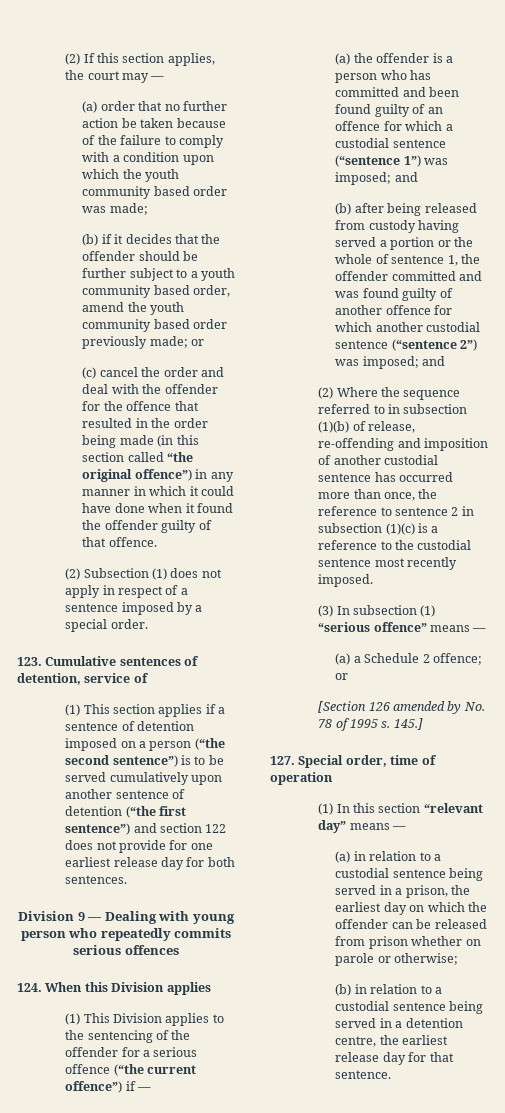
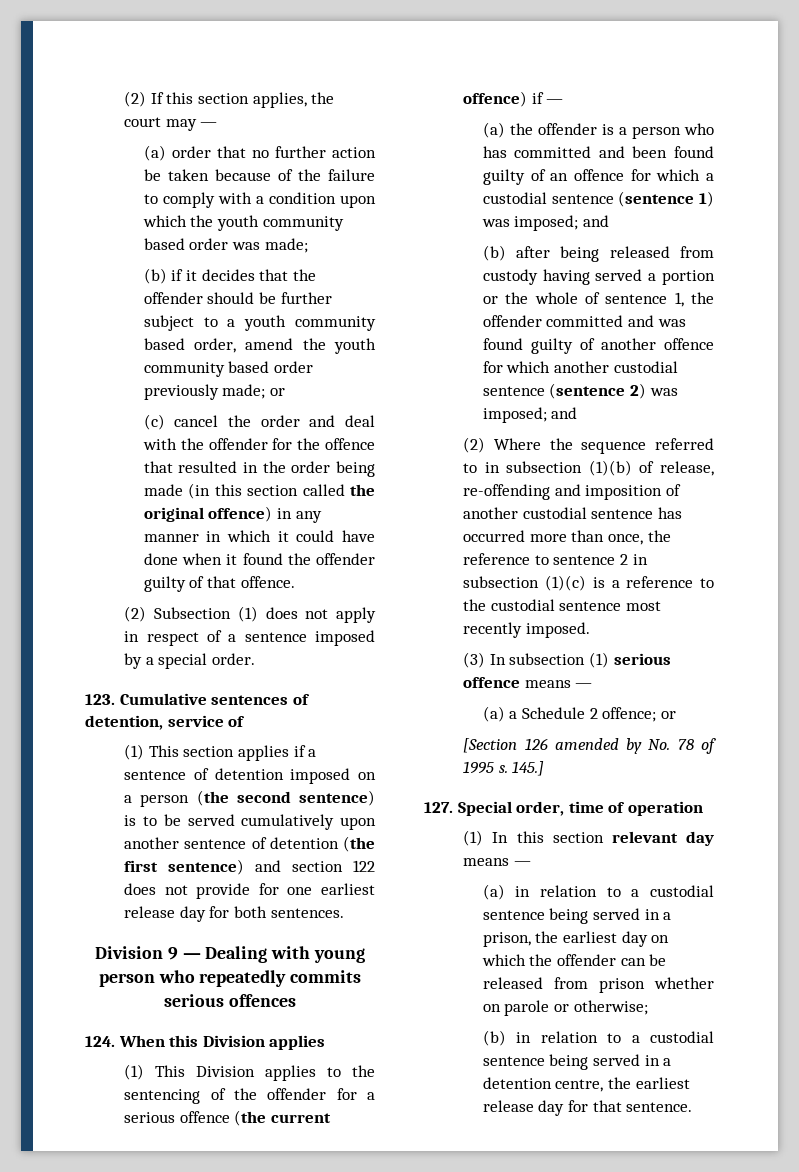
[167,452,194,462] [82,469,192,482] “the original offence”) -> [350,484,375,496] [143,506,273,522] the original offence)
[194,738,225,750] [65,755,178,767] (“the second sentence”) -> [196,790,375,806] (the second sentence)
[125,806,186,818] [65,823,131,835] (“the first sentence”) -> [343,836,375,852] [124,859,245,875] (the first sentence)
[113,1064,196,1076] [65,1081,123,1093] (“the current offence”) -> [234,1110,332,1126] [463,91,528,107] (the current offence)
[335,155,421,167] (“sentence 1”) -> [618,191,714,207] (sentence 1)
[391,339,478,351] (“sentence 2”) -> [549,383,647,399] (sentence 2)
[318,622,427,632] “serious offence” -> [613,653,671,665] [463,677,521,688] serious offence
[423,803,483,813] [318,820,347,833] “relevant day” -> [611,831,714,846] relevant day

